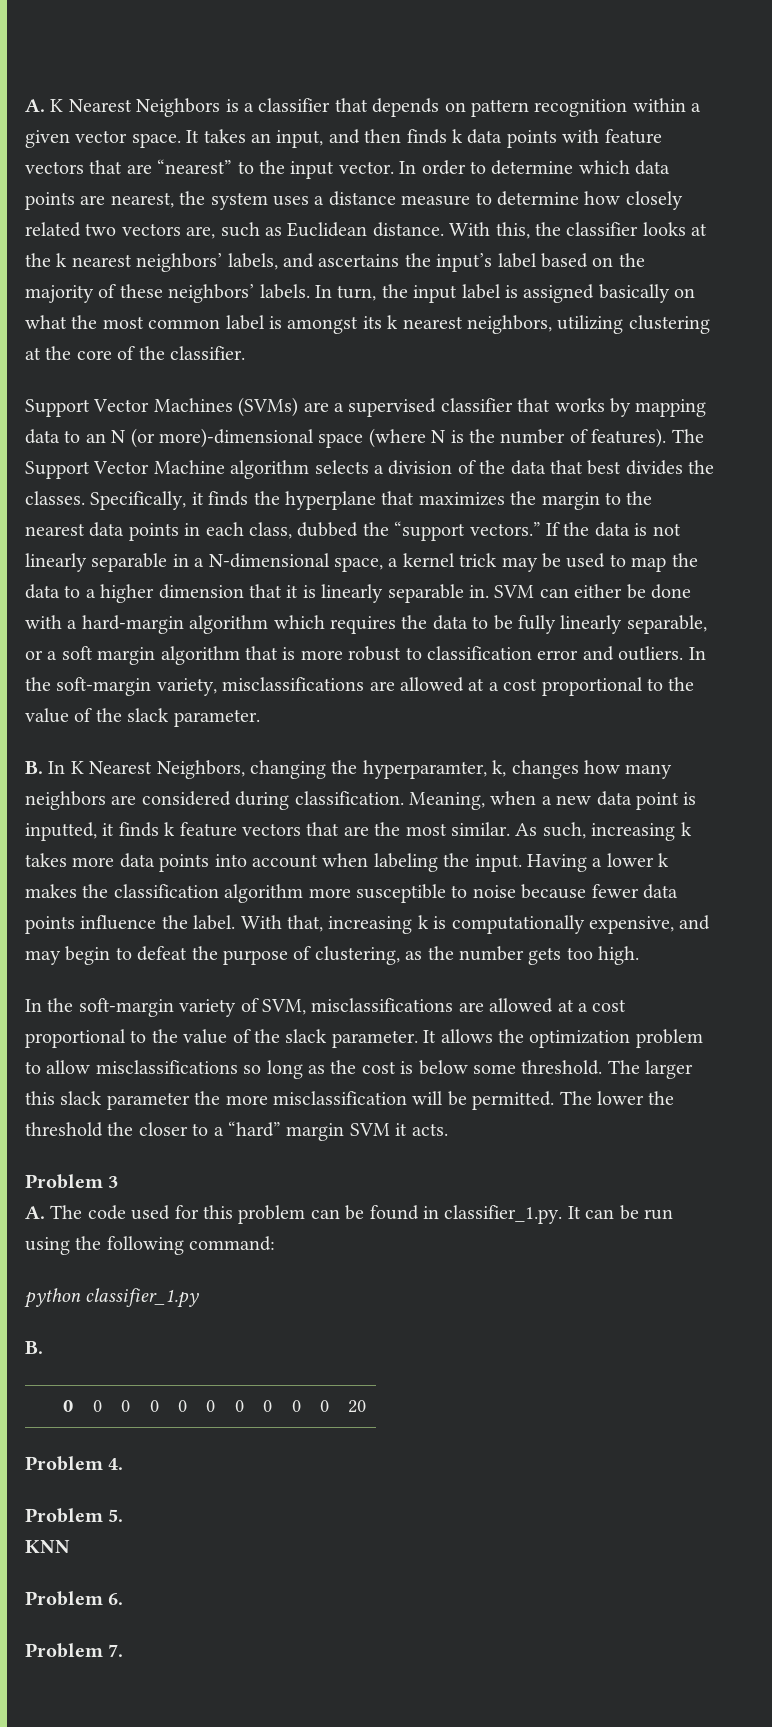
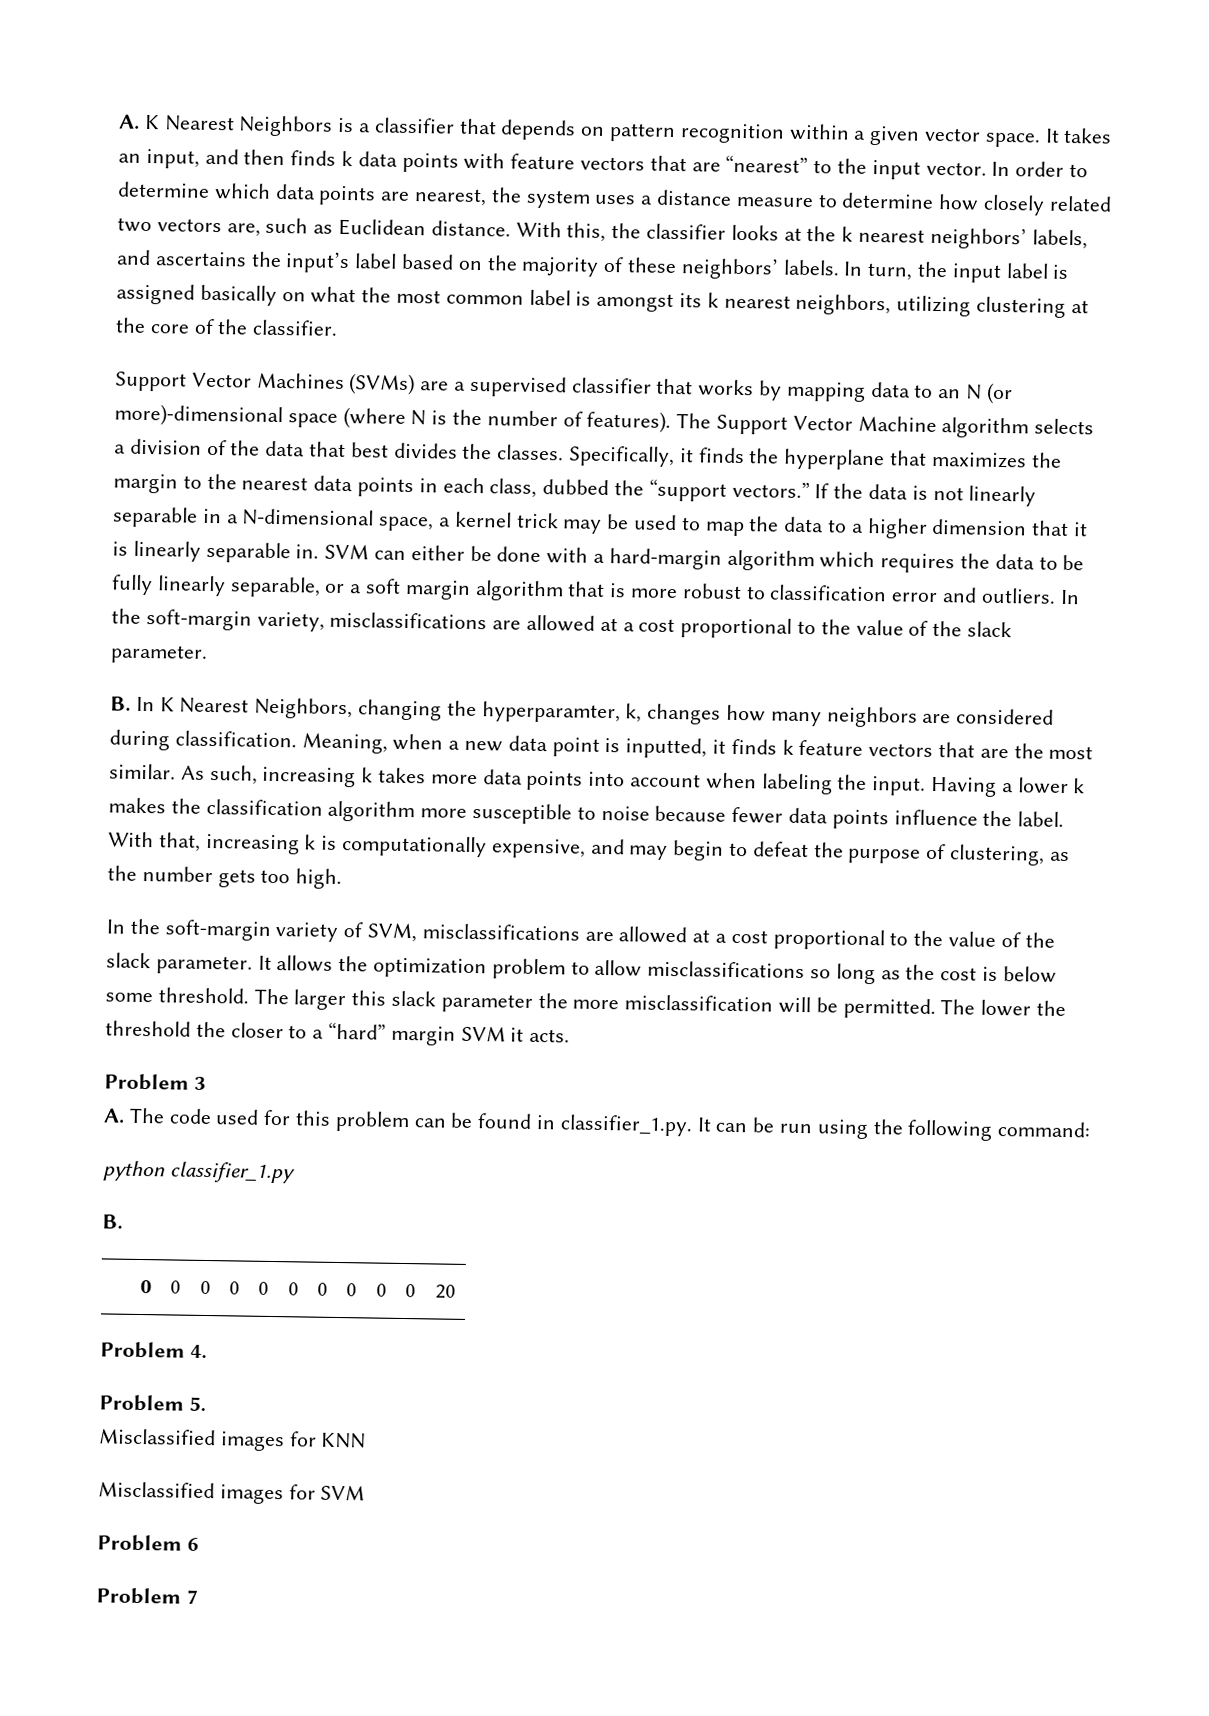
[25,1540,70,1553] [25,1591,124,1606] [25,1643,124,1658] KNN // Problem 6. // Problem 7. -> [99,1428,367,1452] [98,1481,366,1505] [97,1534,199,1552] [96,1587,198,1605] Misclassified images for KNN // Misclassified images for SVM // Problem 6 // Problem 7

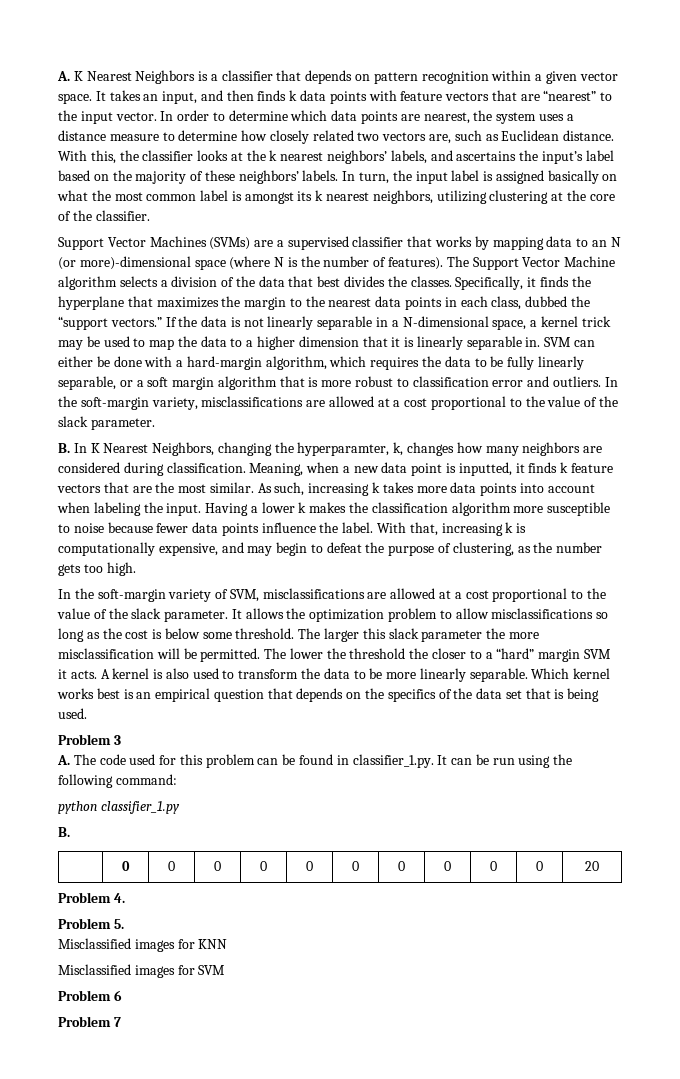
[726,549,815,572] algorithm -> [265,356,327,370] algorithm,
(571, 1035) none -> [100,668,611,682] [57,688,600,702] [58,708,87,719] A kernel is also used to transform the data to be more linearly separable. Which kernel works best is an empirical question that depends on the specifics of the data set that is being used.

